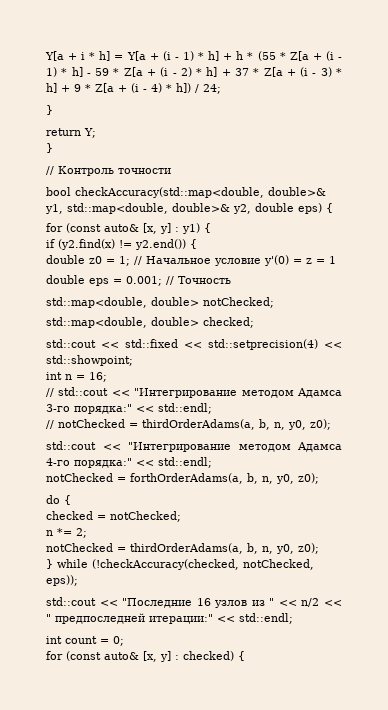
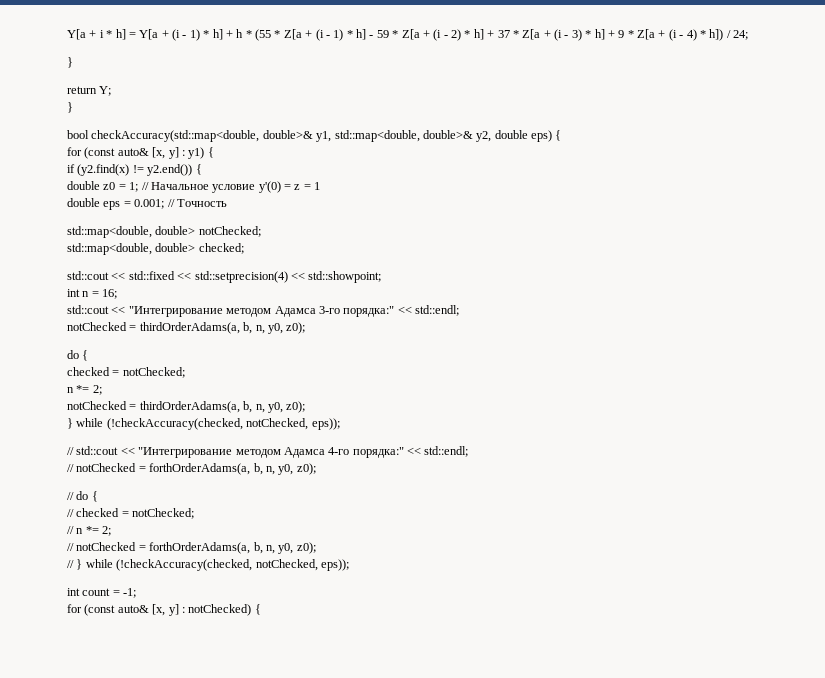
[46,166,171,176] // // Контроль точности -> (73, 107) none
[46,388,54,397] // -> (118, 294) none
[46,419,331,430] [46,441,342,452] [46,457,212,468] [46,473,319,484] // notChecked = thirdOrderAdams(a, b, n, y0, z0); // std::cout << "Интегрирование методом Адамса 4-го порядка:" << std::endl; // notChecked = forthOrderAdams(a, b, n, y0, z0); -> [67,322,306,334] notChecked = thirdOrderAdams(a, b, n, y0, z0);
[46,597,342,608] [46,613,293,624] std::cout << "Последние 16 узлов из " << n/2 << " предпоследней итерации:" << std::endl; -> [67,446,469,458] [67,463,316,475] [67,491,98,502] [67,508,195,519] [67,526,112,536] [67,542,316,554] [67,559,349,571] // std::cout << "Интегрирование методом Адамса 4-го порядка:" << std::endl; // // notChecked = forthOrderAdams(a, b, n, y0, z0); // // do { // // checked = notChecked; // // n *= 2; // // notChecked = forthOrderAdams(a, b, n, y0, z0); // // } while (!checkAccuracy(checked, notChecked, eps));
[113,636,124,646] [46,651,234,662] 0; // for (const auto& [x, y] : checked) -> [123,588,137,598] [67,604,252,616] -1; // for (const auto& [x, y] : notChecked)

